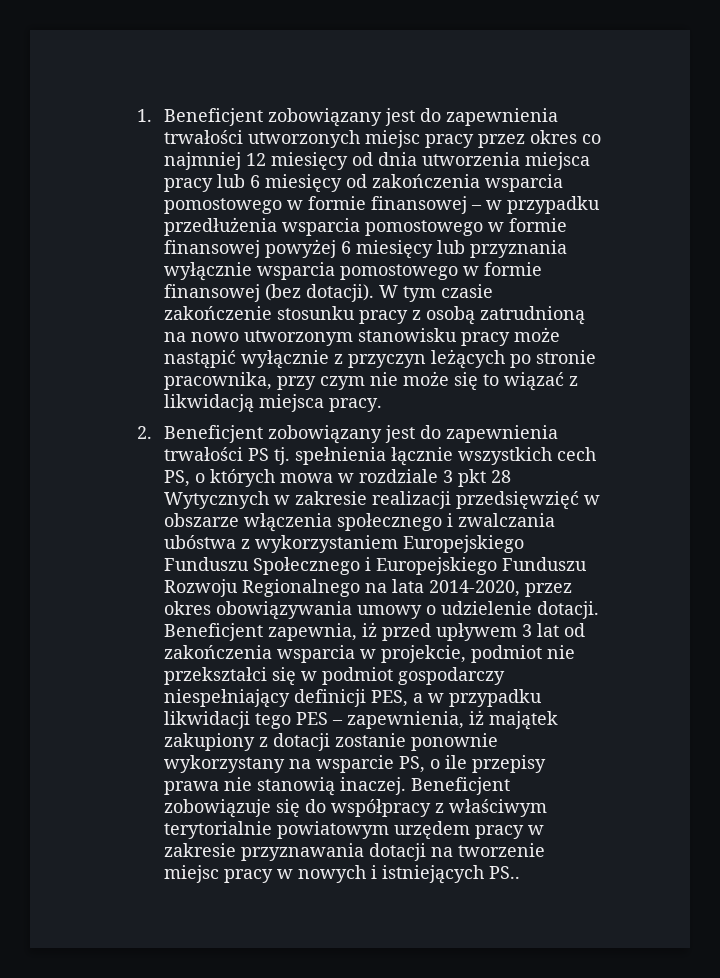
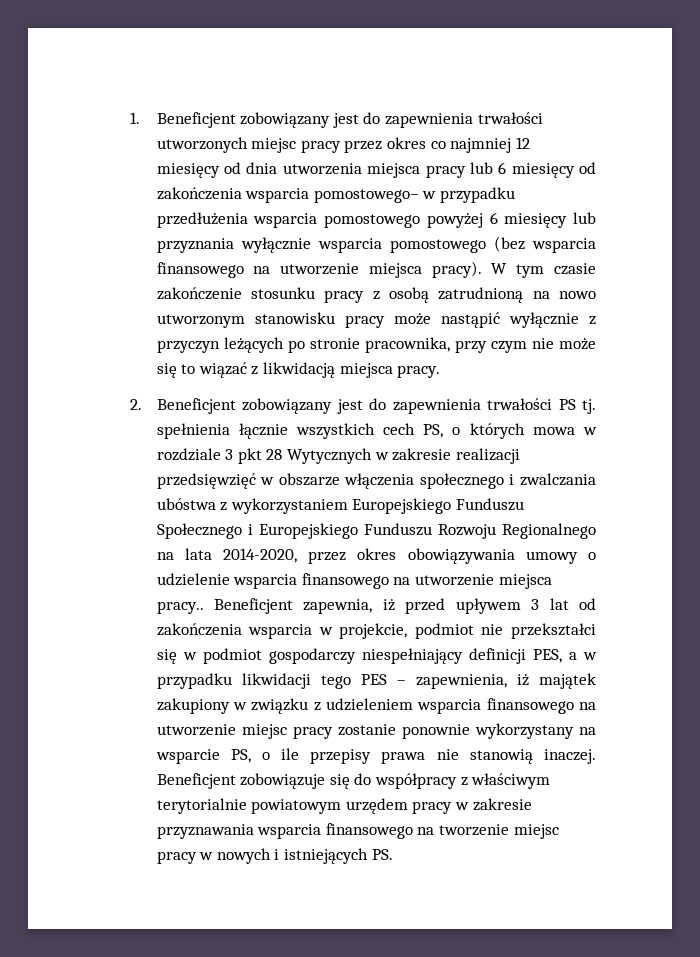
[164,196,483,214] pomostowego w formie finansowej – -> [313,189,419,203] pomostowego–
[488,218,568,232] [164,240,261,258] w formie finansowej -> (421, 221) none
[463,262,543,276] [164,284,375,302] w formie finansowej (bez dotacji). -> [493,236,596,253] [156,261,482,278] (bez wsparcia finansowego na utworzenie miejsca pracy).
[537,601,600,619] dotacji. -> [233,573,552,589] [156,601,204,614] wsparcia finansowego na utworzenie miejsca pracy..
[259,733,331,751] z dotacji -> [232,698,596,714] [156,724,333,739] w związku z udzieleniem wsparcia finansowego na utworzenie miejsc pracy
[369,843,427,861] dotacji -> [257,823,413,839] wsparcia finansowego
[489,866,521,879] PS.. -> [371,849,393,860] PS.

